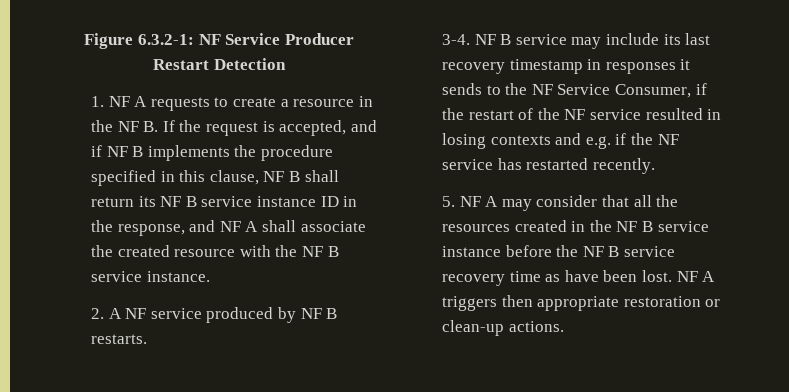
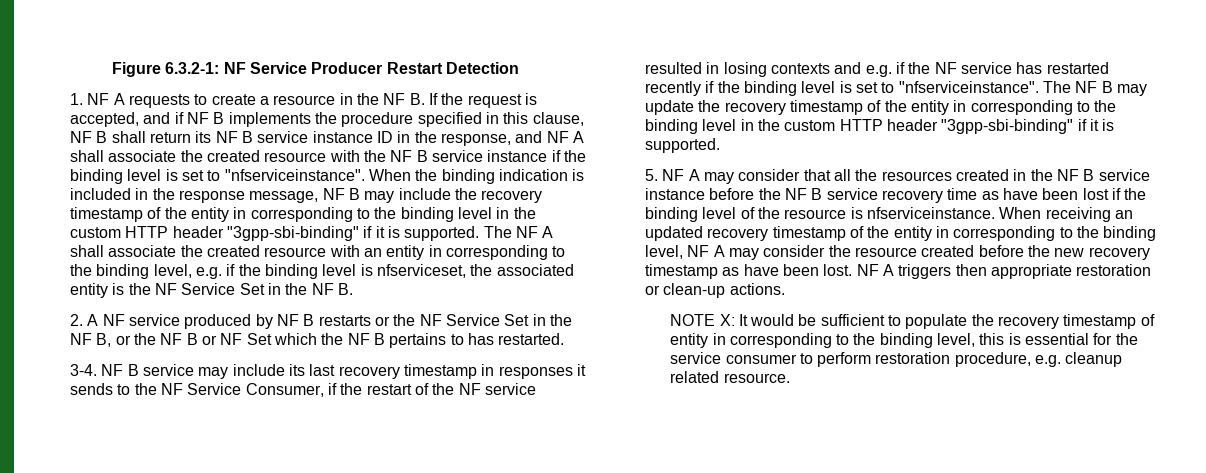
[146,271,210,282] instance. -> [487,150,586,162] [70,169,585,184] [70,188,543,203] [70,207,536,222] [70,226,554,241] [70,245,566,260] [70,264,574,279] [70,283,353,298] instance if the binding level is set to "nfserviceinstance". When the binding indication is included in the response message, NF B may include the recovery timestamp of the entity in corresponding to the binding level in the custom HTTP header "3gpp-sbi-binding" if it is supported. The NF A shall associate the created resource with an entity in corresponding to the binding level, e.g. if the binding level is nfserviceset, the associated entity is the NF Service Set in the NF B.
[91,334,148,344] restarts. -> [318,314,572,326] [70,333,565,348] restarts or the NF Service Set in the NF B, or the NF B or NF Set which the NF B pertains to has restarted.
[592,158,655,174] recently. -> [645,81,1147,96] [645,100,1117,115] [645,119,1115,134] [645,138,721,153] recently if the binding level is set to "nfserviceinstance". The NF B may update the recovery timestamp of the entity in corresponding to the binding level in the custom HTTP header "3gpp-sbi-binding" if it is supported.
(638, 276) none -> [1082,188,1147,200] [645,207,1133,222] [645,226,1157,241] [645,245,1150,260] [645,264,820,279] lost if the binding level of the resource is nfserviceinstance. When receiving an updated recovery timestamp of the entity in corresponding to the binding level, NF A may consider the resource created before the new recovery timestamp as have been
(564, 326) none -> [670,314,1155,329] [670,333,1138,348] [670,352,1123,367] [670,371,790,383] // NOTE X: It would be sufficient to populate the recovery timestamp of entity in corresponding to the binding level, this is essential for the service consumer to perform restoration procedure, e.g. cleanup related resource.

